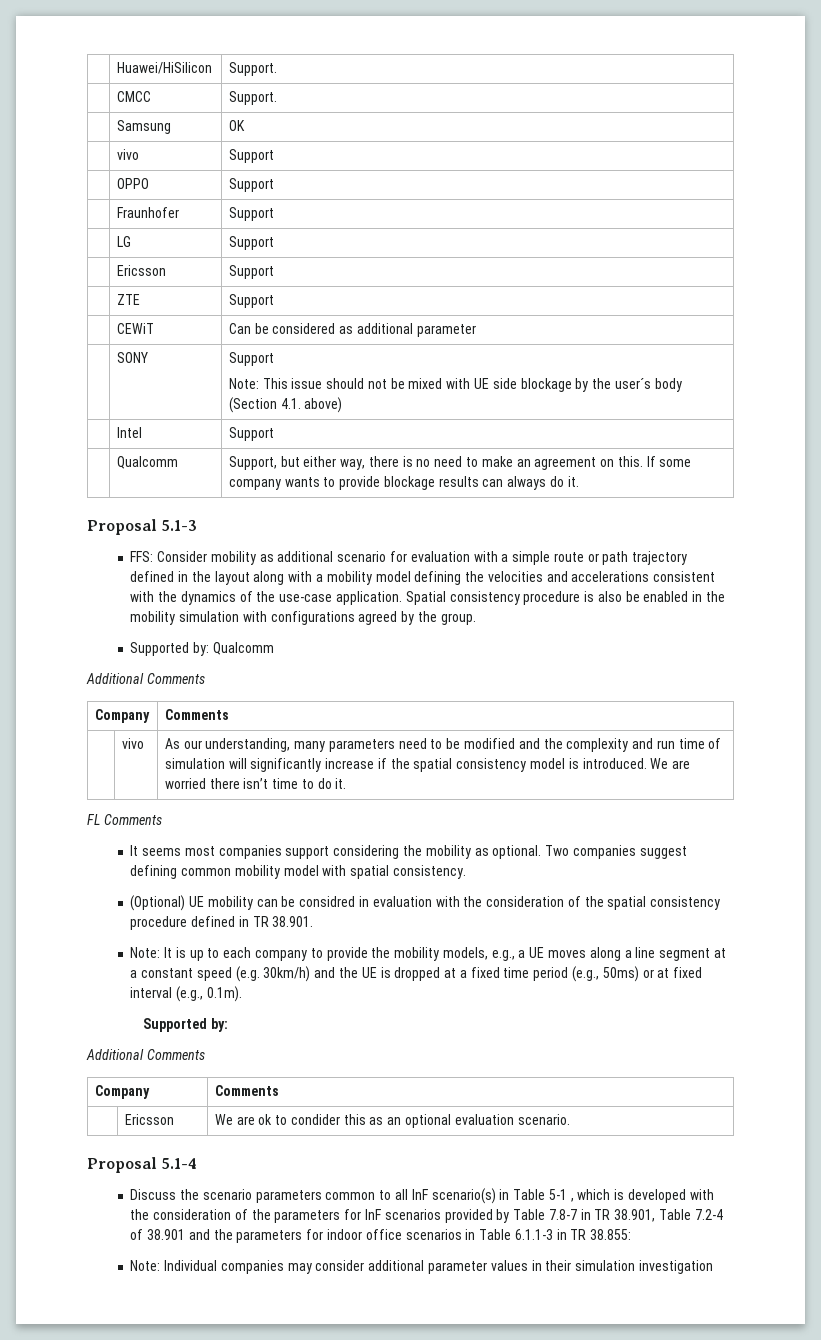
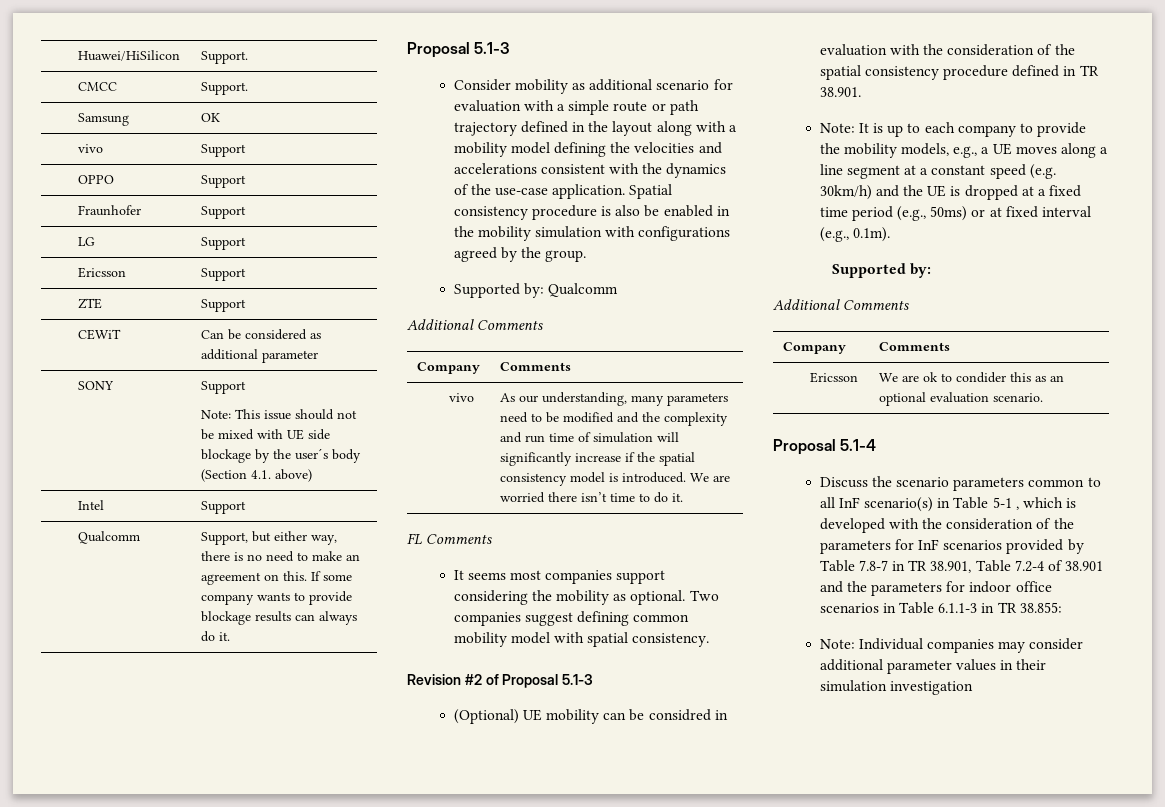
[130,551,154,562] FFS: -> (511, 48) none
(466, 872) none -> [407,674,594,688] // Revision #2 of Proposal 5.1-3

